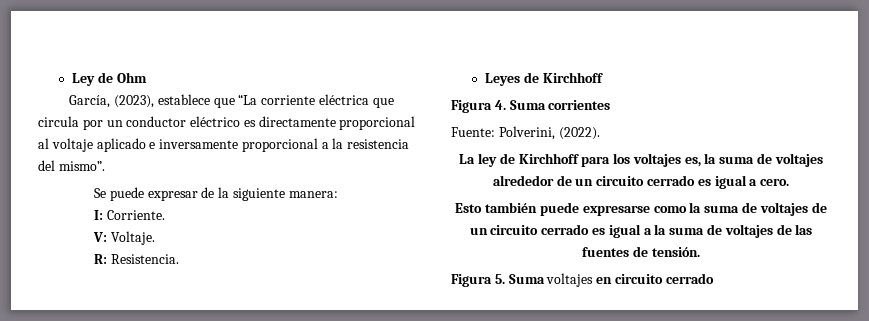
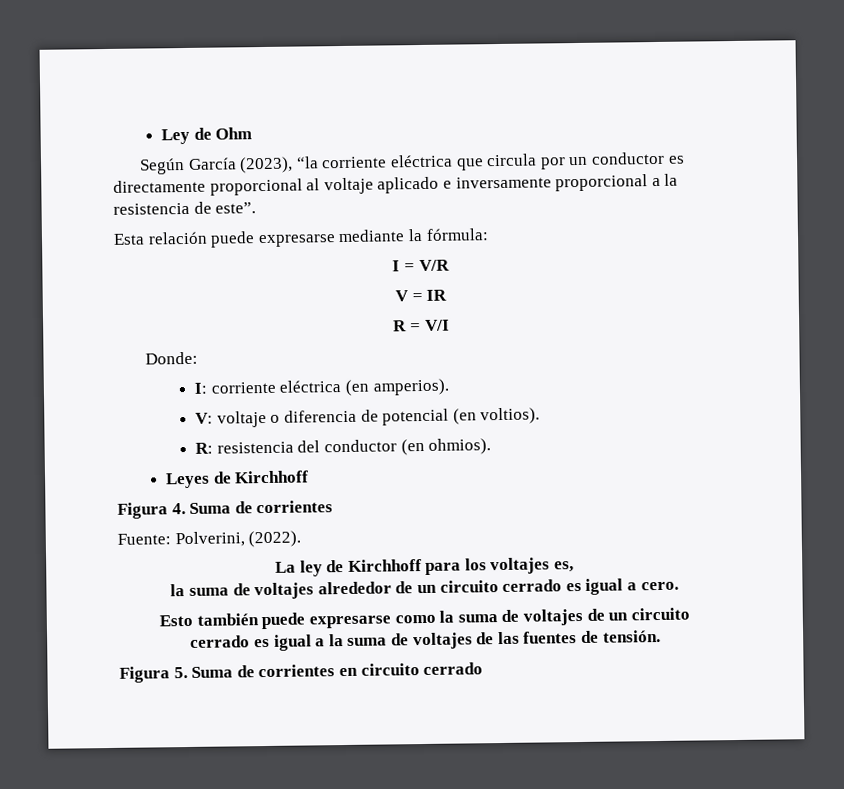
[69,94,258,108] García, (2023), establece que “La -> [139,156,319,175] Según García (2023), “la
[190,116,241,127] eléctrico -> (665, 158) none
[38,160,105,171] [94,187,338,201] [94,210,165,220] [93,231,155,245] [94,254,179,264] del mismo”. // Se puede expresar de la siguiente manera: // I: Corriente. // V: Voltaje. // R: Resistencia. -> [193,201,257,214] [113,228,489,248] [392,259,450,272] [394,289,448,302] [393,319,450,332] [145,351,199,365] [194,378,450,396] [195,407,541,428] [195,438,492,456] de este”. // Esta relación puede expresarse mediante la fórmula: // I = V/R // V = IR // R = V/I // Donde: // I: corriente eléctrica (en amperios). // V: voltaje o diferencia de potencial (en voltios). // R: resistencia del conductor (en ohmios).
(546, 105) none -> [234,501,253,514] de
(701, 162) none -> (575, 567) //
(539, 230) none -> (690, 614) //
[546,273,594,287] voltajes -> [236,664,336,678] de corrientes

